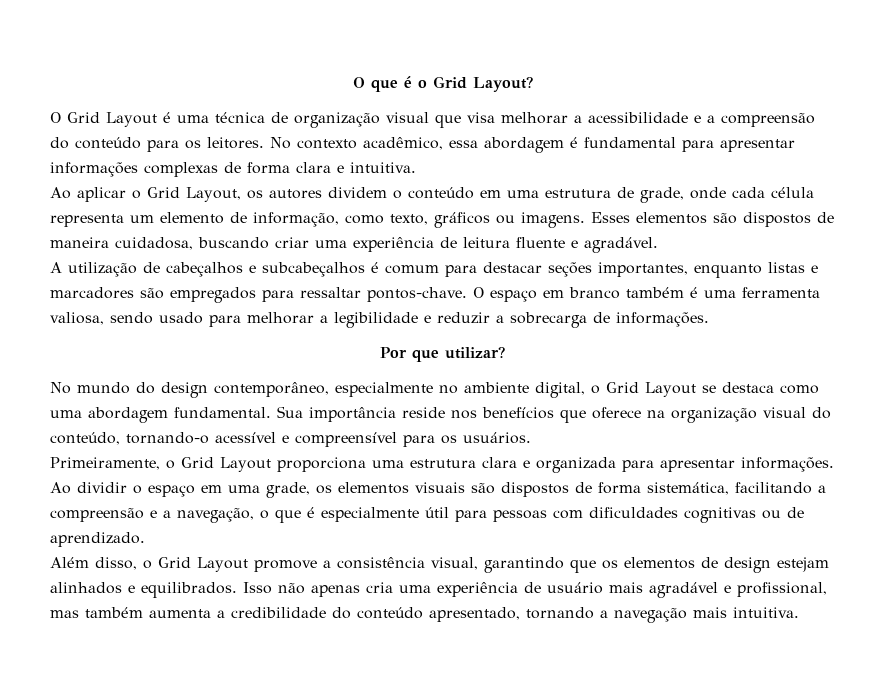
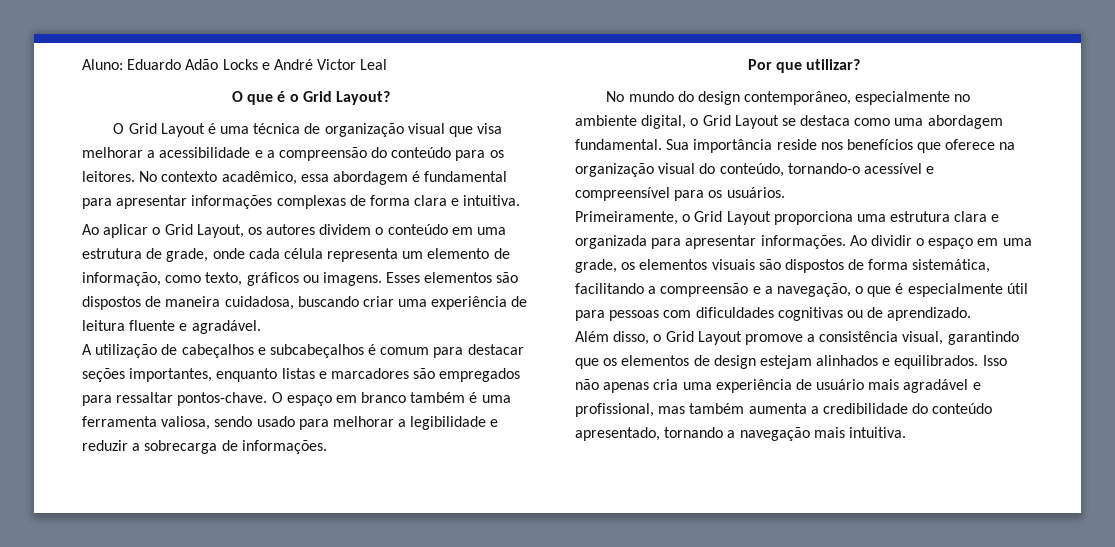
(352, 82) none -> [82,59,388,70] Aluno: Eduardo Adão Locks e André Victor Leal //

